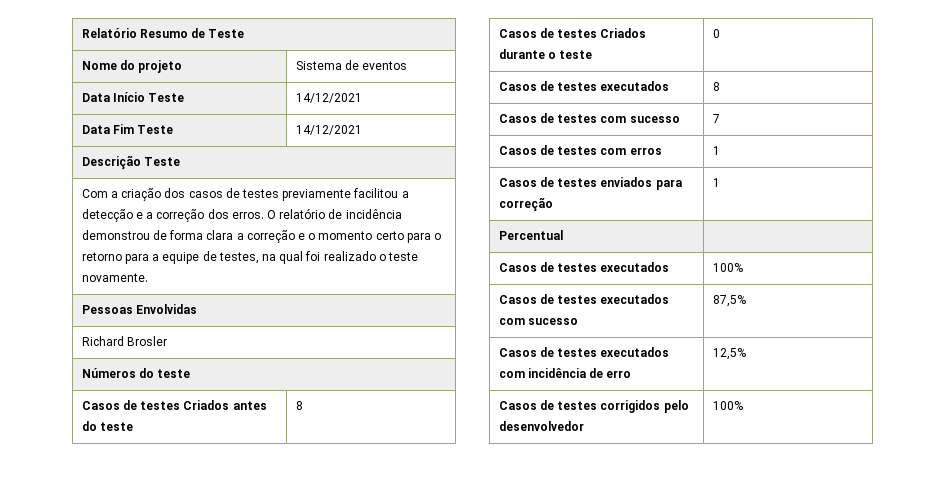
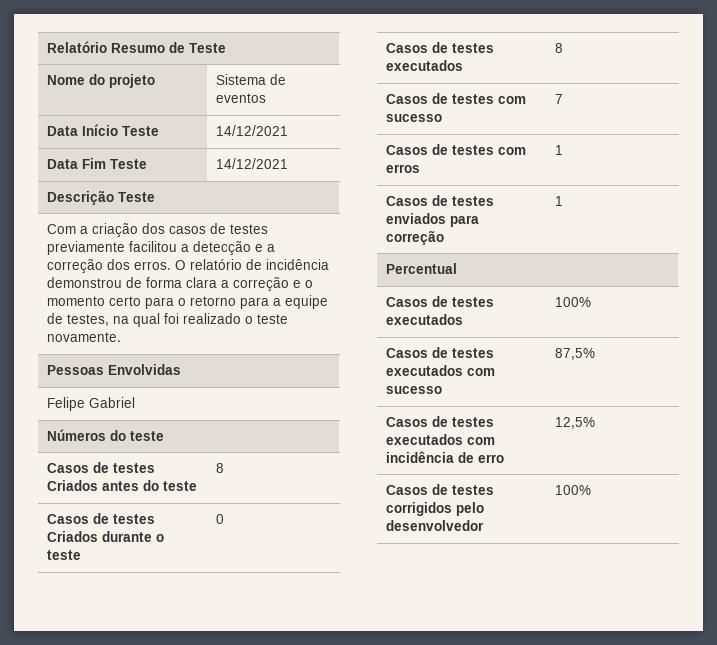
[81,336,167,346] Richard Brosler -> [47,397,136,411] Felipe Gabriel

